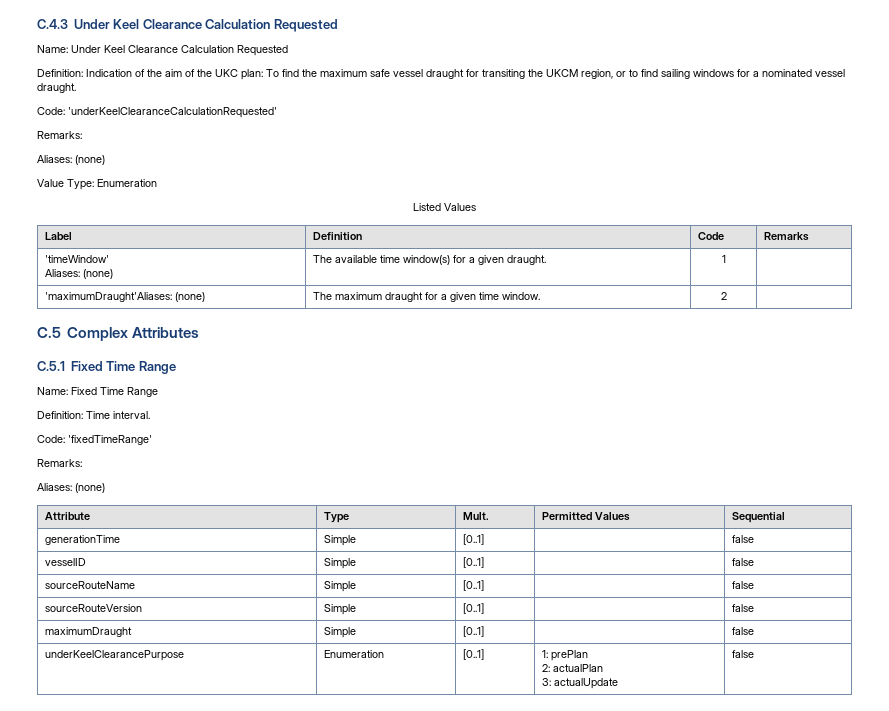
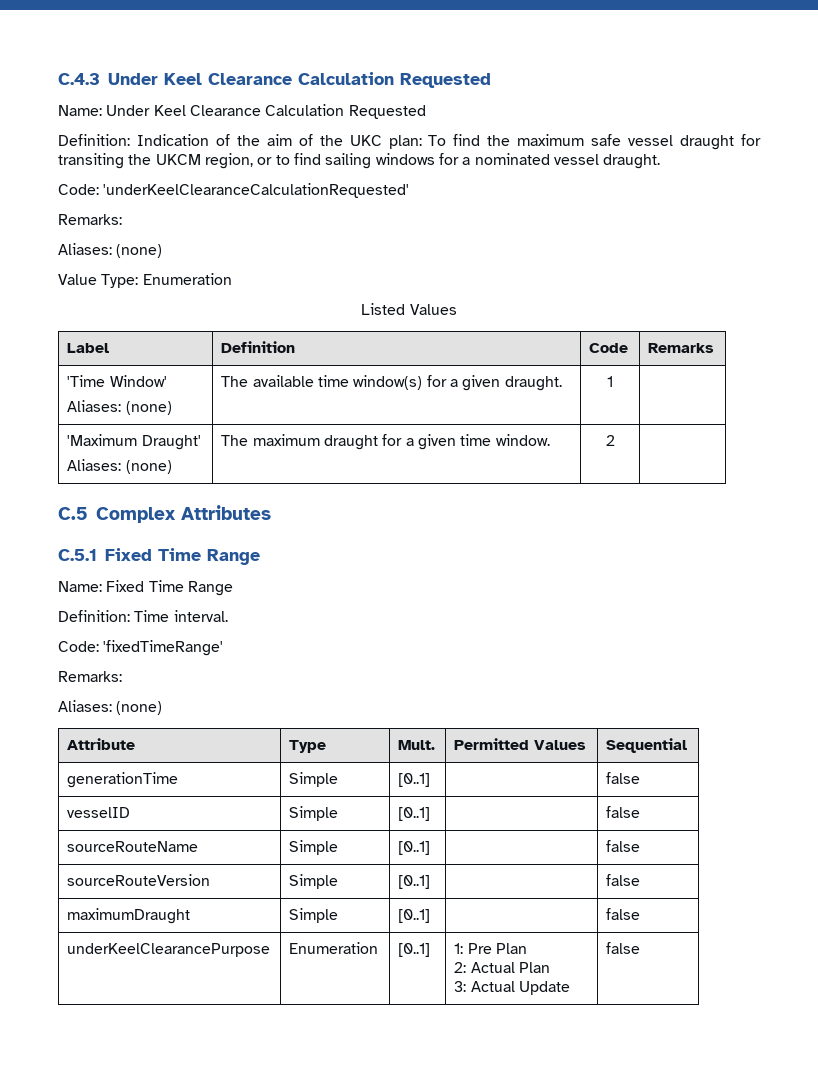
[45,255,110,263] 'timeWindow' -> [67,375,167,387] 'Time Window'
[45,292,173,302] 'maximumDraught'Aliases: -> [67,434,201,450] [67,459,122,471] 'Maximum Draught' // Aliases:
[551,650,589,661] prePlan -> [467,943,527,954] Pre Plan
[553,664,604,672] actualPlan -> [470,962,550,973] Actual Plan
[554,678,619,689] actualUpdate -> [470,981,570,995] Actual Update

